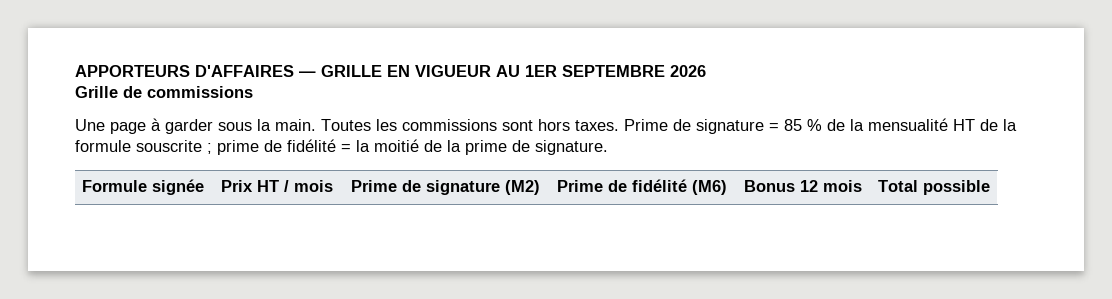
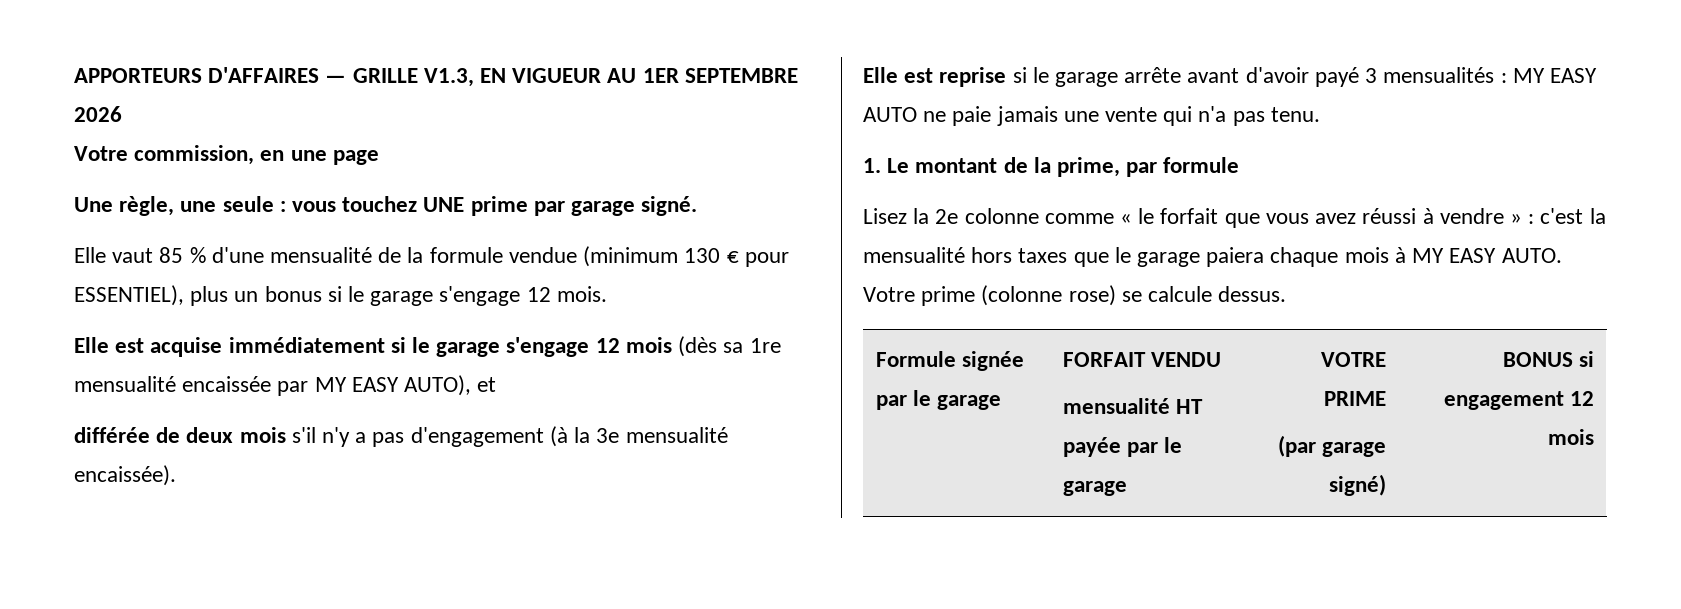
(382, 71) none -> [423,68,474,87] V1.3,
[75,86,253,98] [75,118,1017,134] [75,139,608,155] [81,179,204,195] [221,180,333,192] [350,180,540,195] [557,179,727,195] [743,180,862,192] [877,180,990,195] Grille de commissions // Une page à garder sous la main. Toutes les commissions sont hors taxes. Prime de signature = 85 % de la mensualité HT de la formule souscrite ; prime de fidélité = la moitié de la prime de signature. // Formule signée | Prix HT / mois | Prime de signature (M2) | Prime de fidélité (M6) | Bonus 12 mois | Total possible -> [74,145,379,165] [74,196,698,216] [74,246,789,267] [74,285,607,306] [74,336,781,357] [74,375,497,396] [74,426,728,447] [74,465,176,486] [863,67,1597,87] [863,106,1320,126] [863,157,1240,177] [863,208,1606,228] [863,247,1562,267] [863,285,1287,306] [875,351,1024,371] [875,390,1002,410] [1062,352,1221,367] [1062,398,1203,414] [1062,437,1183,457] [1062,481,1127,496] [1321,352,1387,367] [1324,391,1387,406] [1278,435,1387,457] [1329,474,1387,496] [1503,351,1595,367] [1444,391,1595,410] [1548,429,1595,445] Votre commission, en une page // Une règle, une seule : vous touchez UNE prime par garage signé. // Elle vaut 85 % d'une mensualité de la formule vendue (minimum 130 € pour ESSENTIEL), plus un bonus si le garage s'engage 12 mois. // Elle est acquise immédiatement si le garage s'engage 12 mois (dès sa 1re mensualité encaissée par MY EASY AUTO), et // différée de deux mois s'il n'y a pas d'engagement (à la 3e mensualité encaissée). // Elle est reprise si le garage arrête avant d'avoir payé 3 mensualités : MY EASY AUTO ne paie jamais une vente qui n'a pas tenu. // 1. Le montant de la prime, par formule // Lisez la 2e colonne comme « le forfait que vous avez réussi à vendre » : c'est la mensualité hors taxes que le garage paiera chaque mois à MY EASY AUTO. Votre prime (colonne rose) se calcule dessus. // Formule signée par le garage | FORFAIT VENDU // mensualité HT payée par le garage | VOTRE PRIME // (par garage signé) | BONUS si engagement 12 mois

